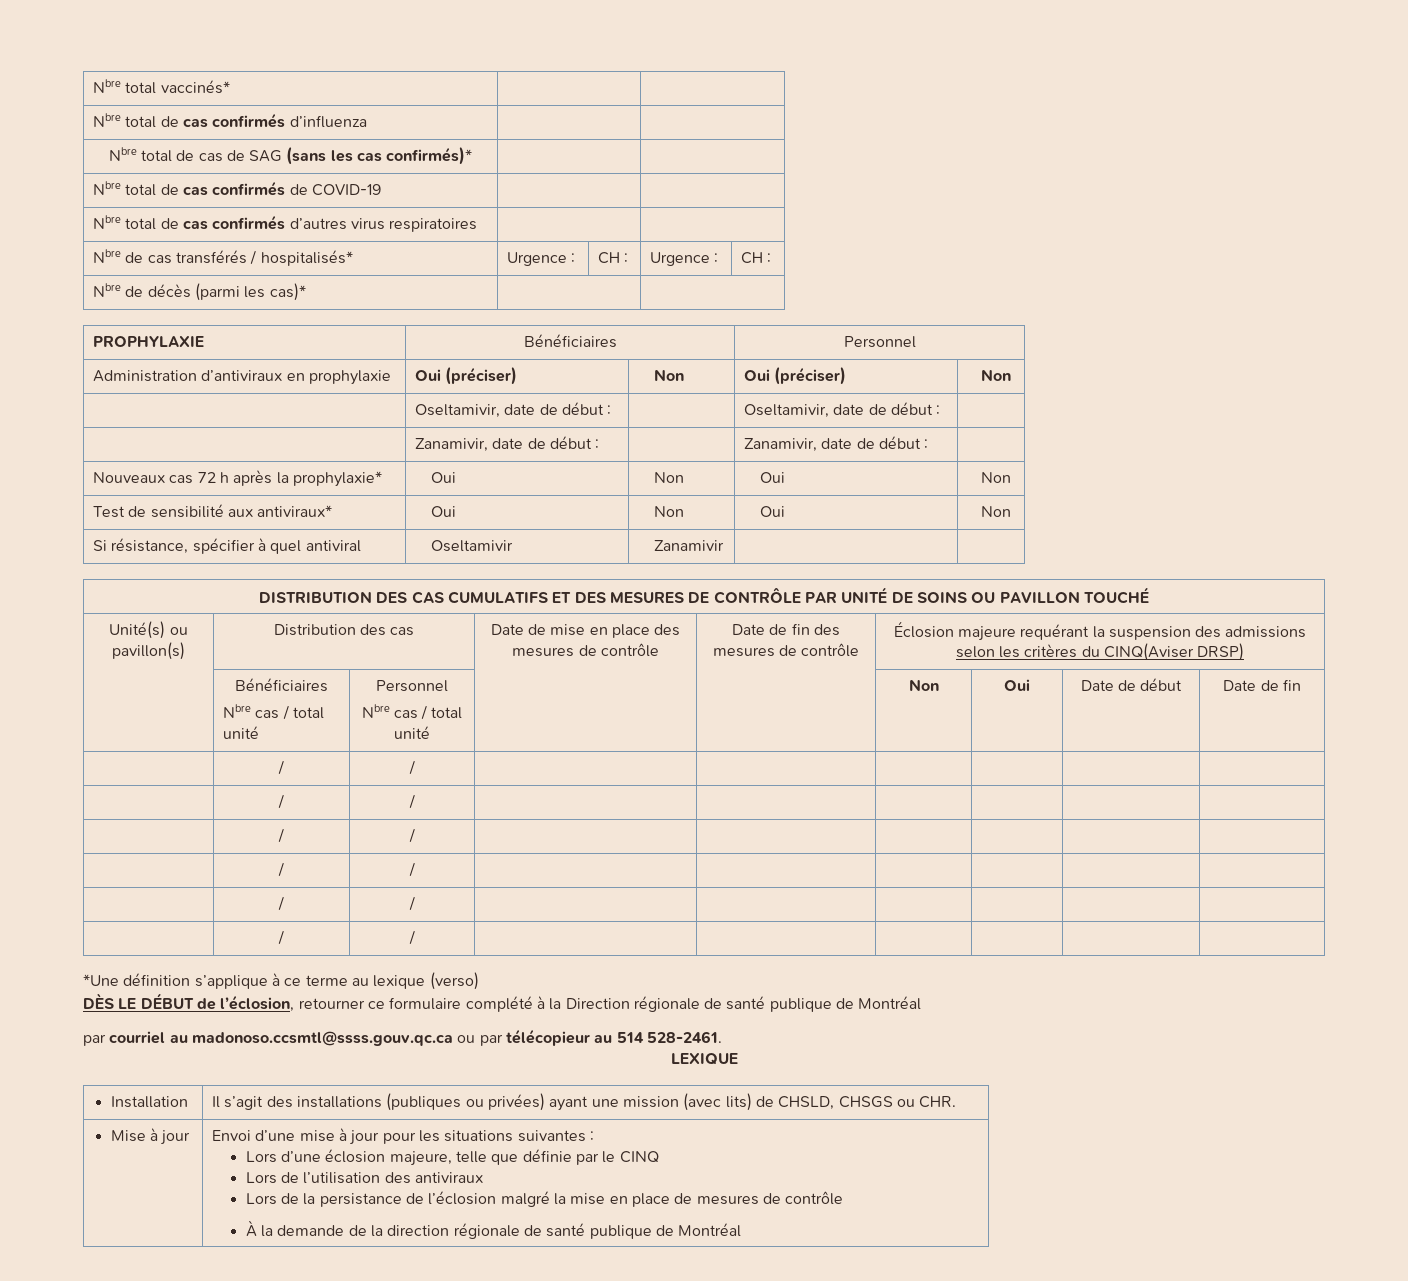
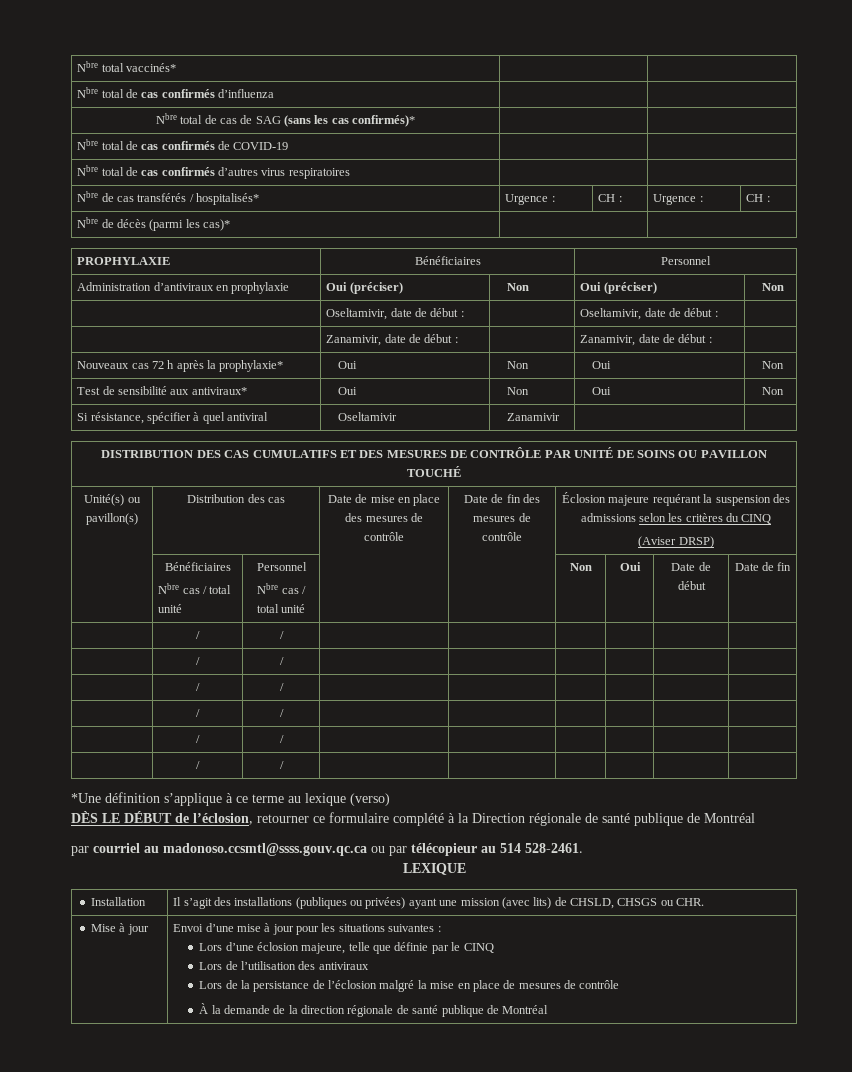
[1103,643,1194,661] CINQ(Aviser -> [741,514,772,524] [638,536,677,548] CINQ // (Aviser

